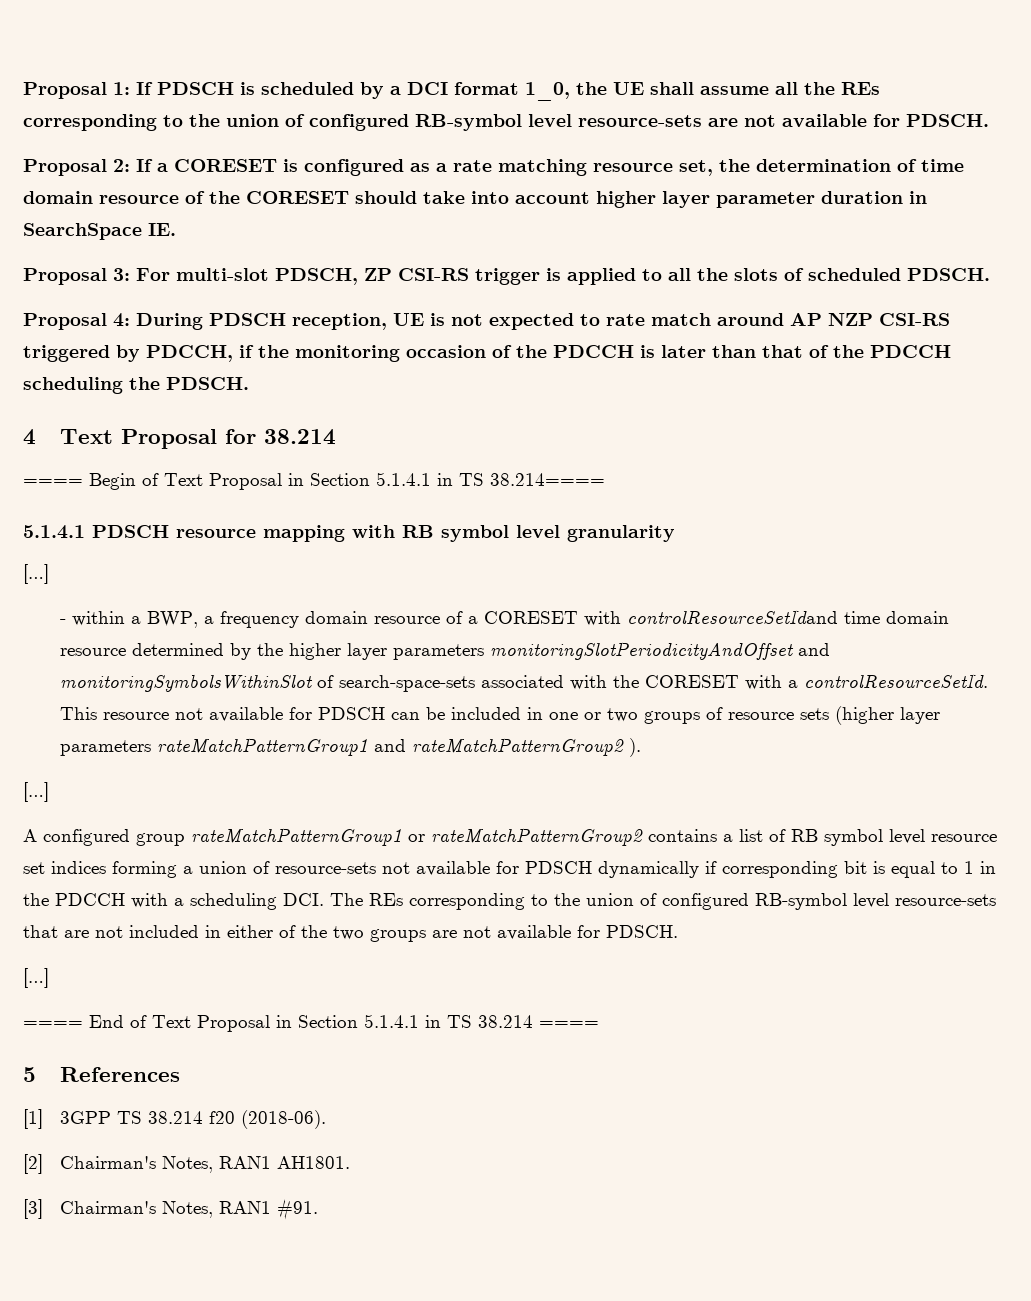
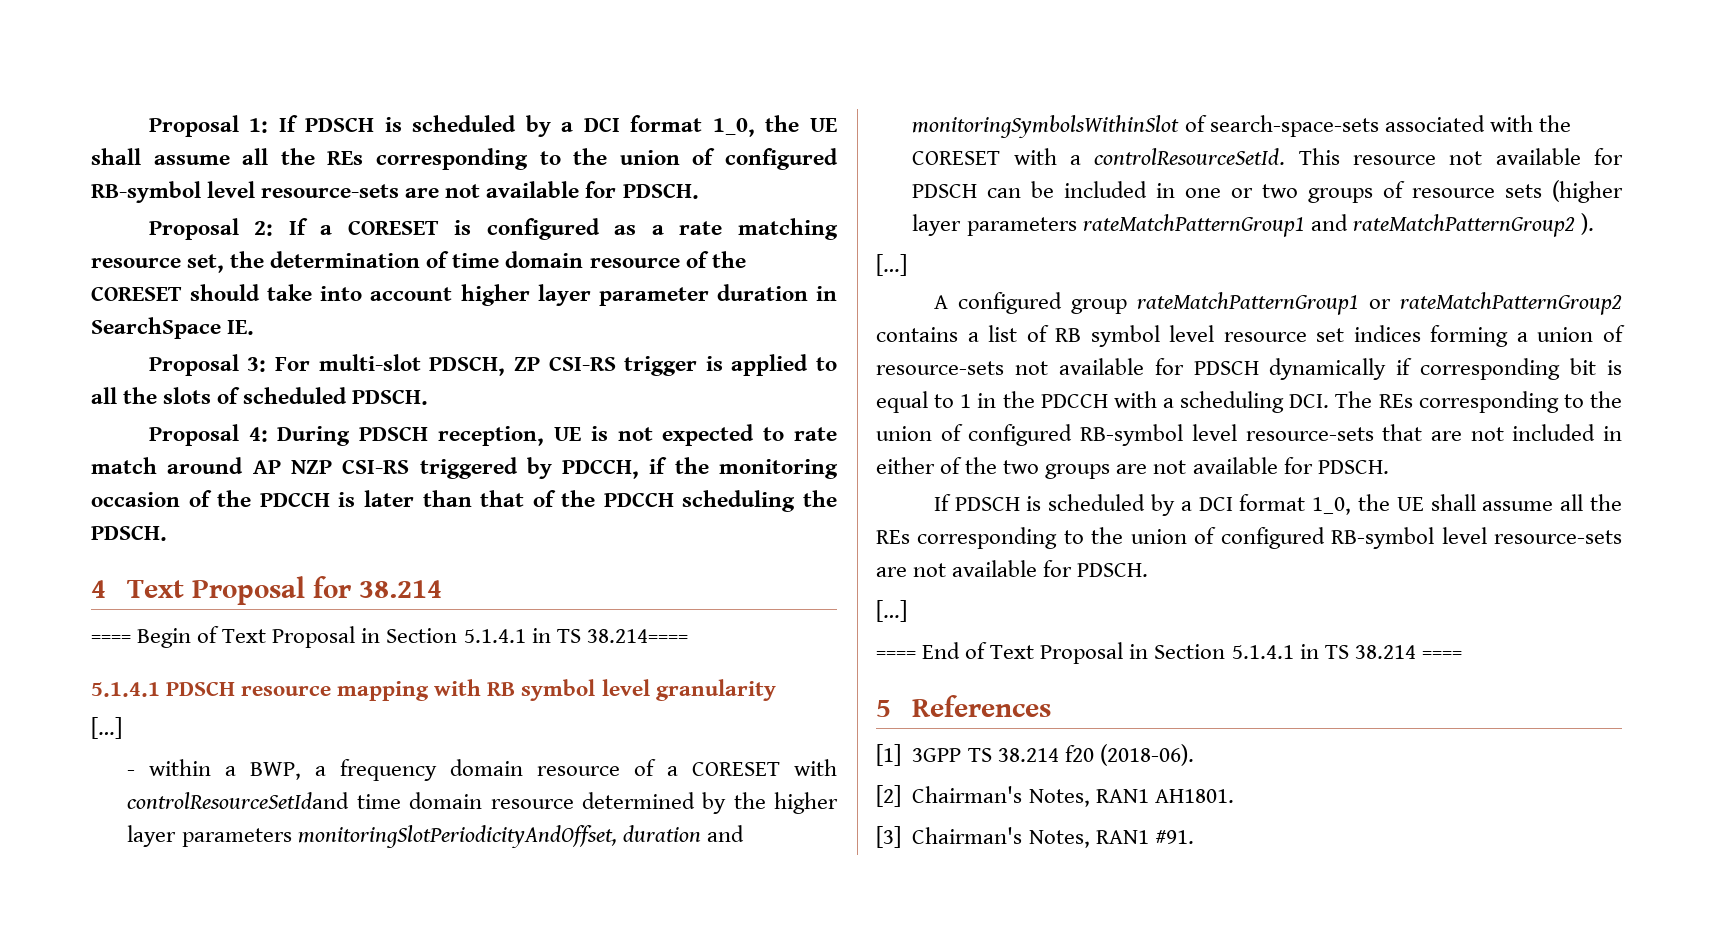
[489,642,794,660] monitoringSlotPeriodicityAndOffset -> [297,825,701,848] monitoringSlotPeriodicityAndOffset, duration
(678, 931) none -> [933,494,1622,516] [876,527,1622,549] [876,560,1149,577] // If PDSCH is scheduled by a DCI format 1_0, the UE shall assume all the REs corresponding to the union of configured RB-symbol level resource-sets are not available for PDSCH.

